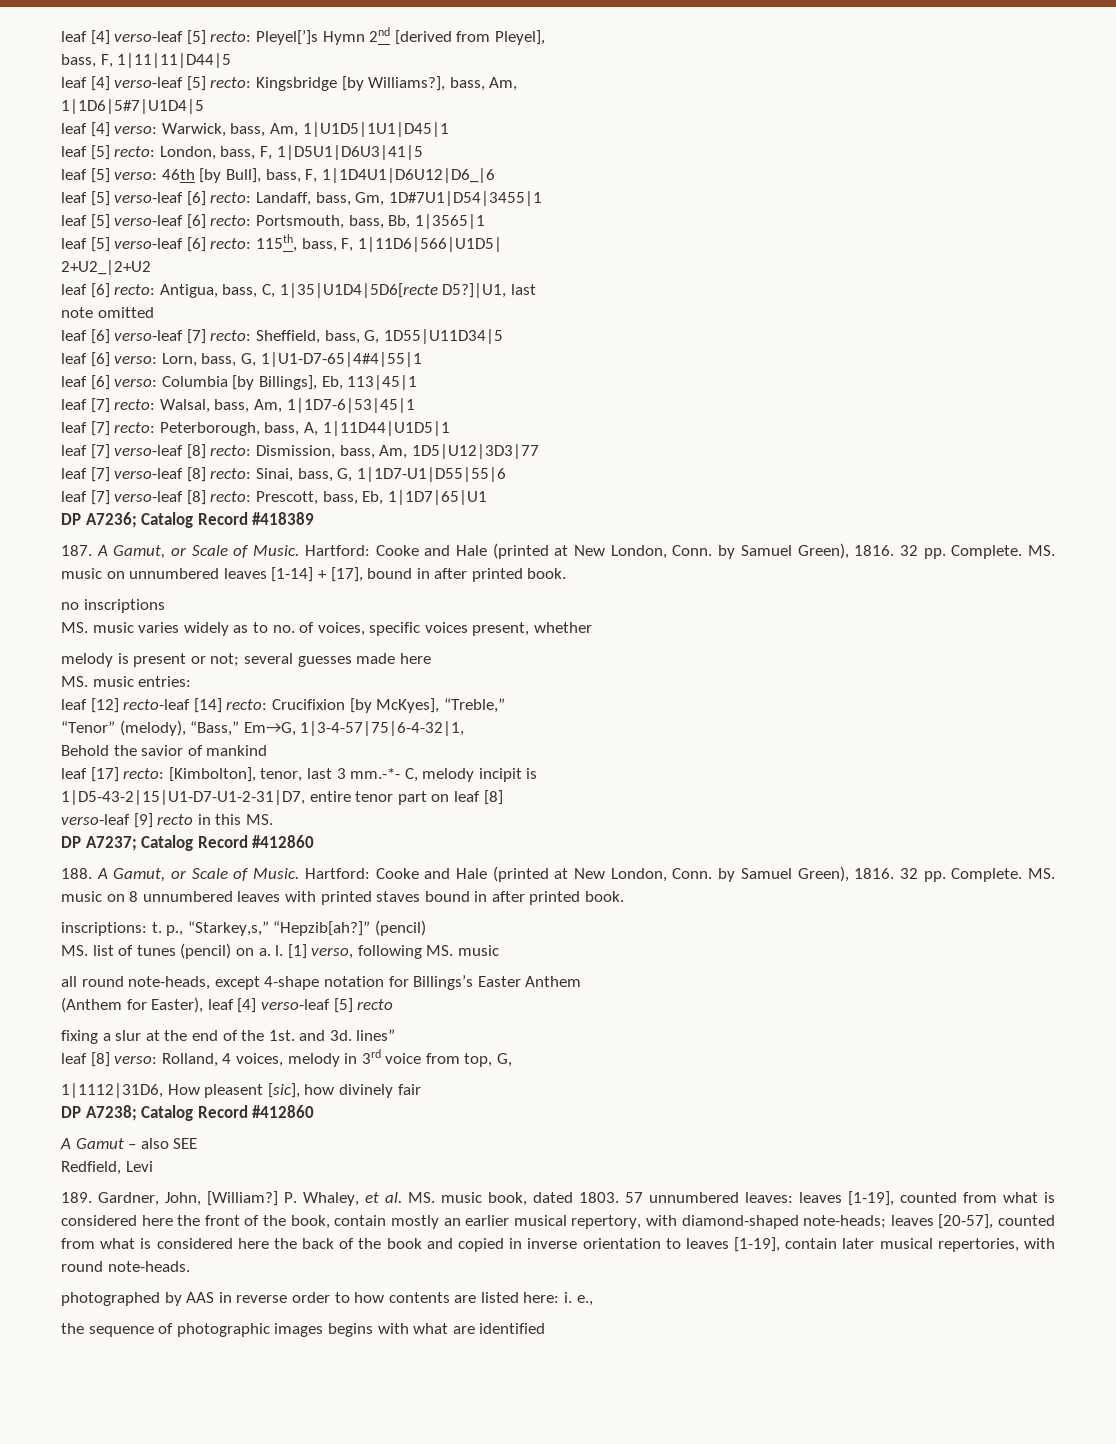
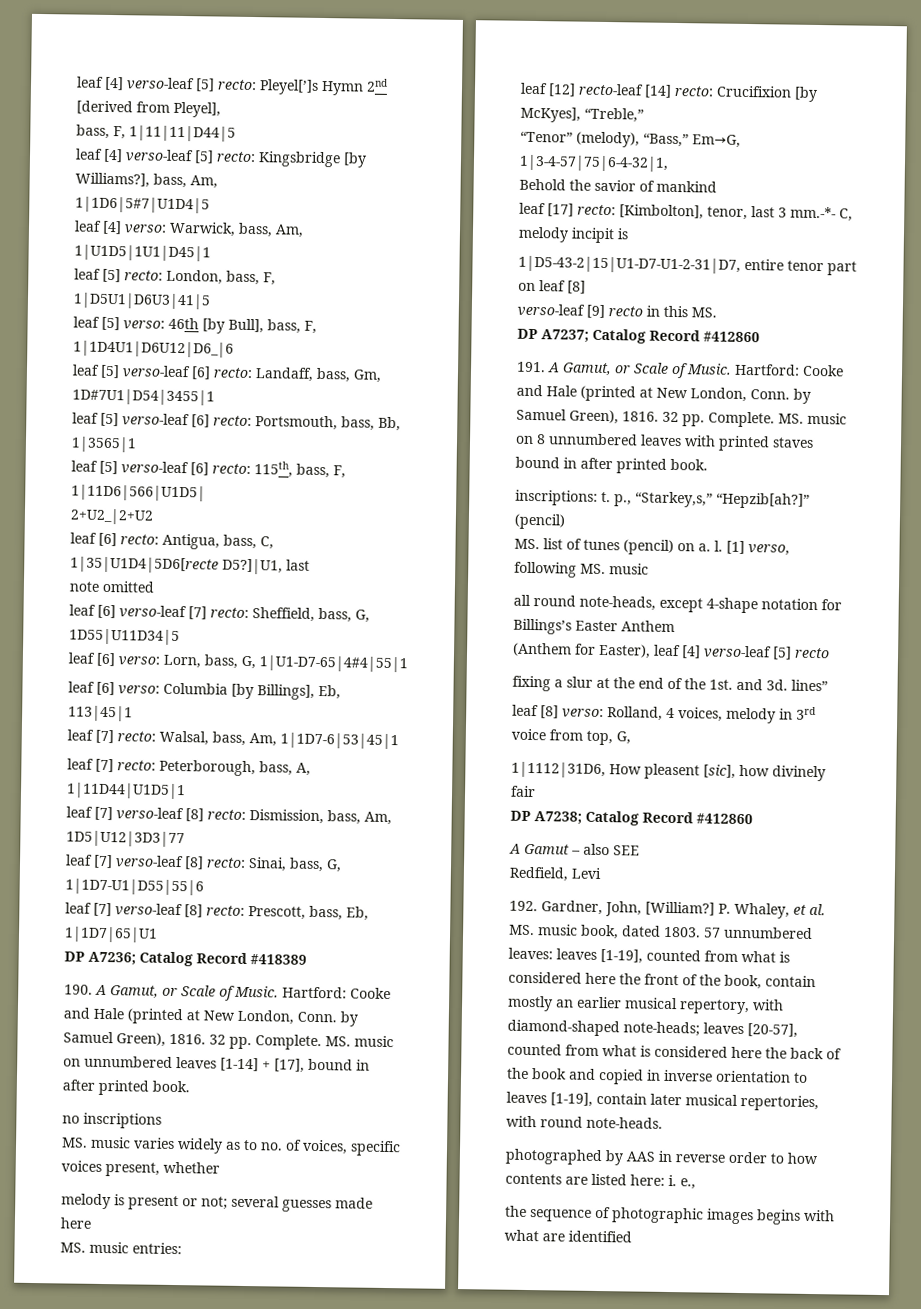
[61,545,92,556] 187. -> [64,984,93,995] 190.
[61,868,92,879] 188. -> [517,361,546,373] 191.
[61,1192,92,1203] 189. -> [509,900,538,912] 192.

